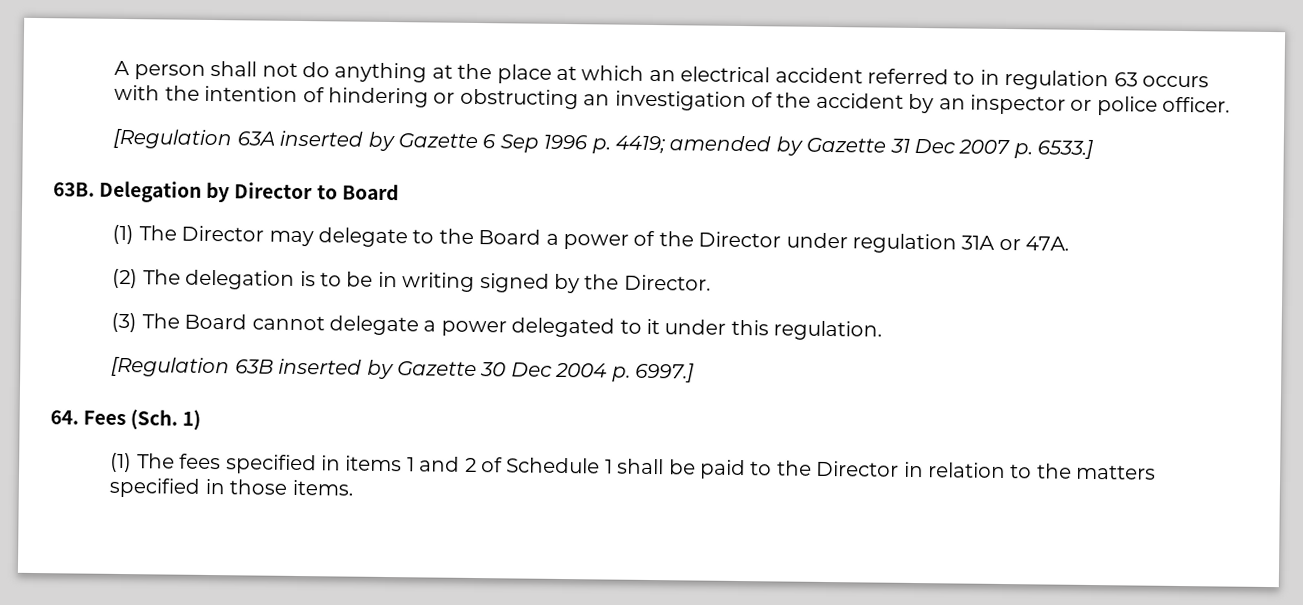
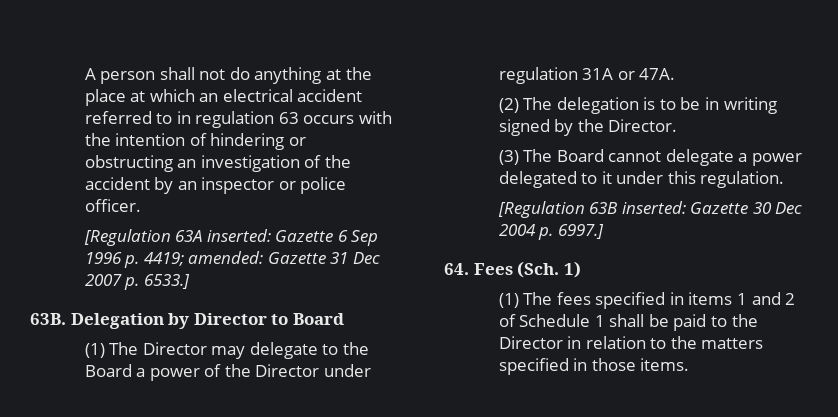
[279,130,395,152] inserted by -> [206,229,271,242] inserted:
[669,135,803,156] amended by -> [188,251,264,264] amended:
[278,358,394,380] inserted by -> [621,201,686,214] inserted:

